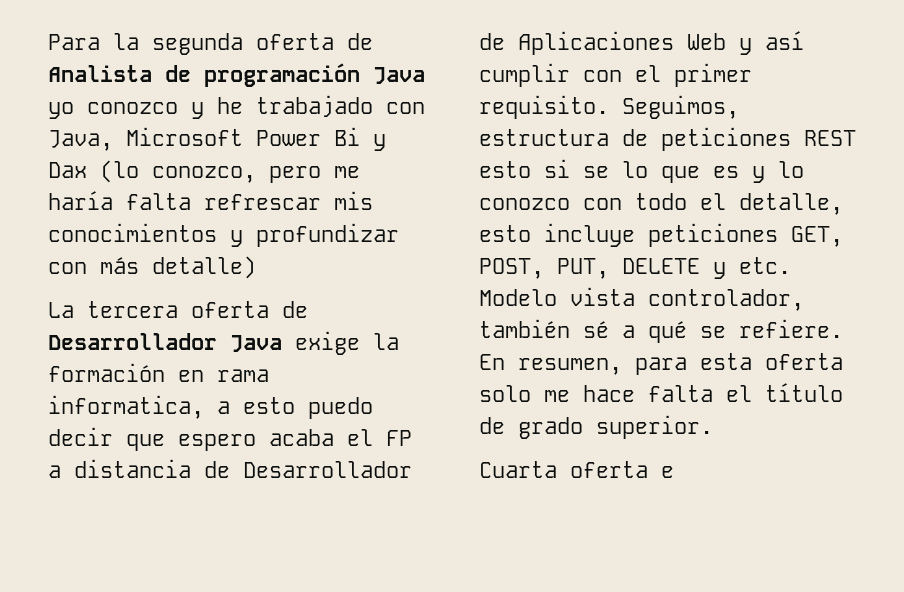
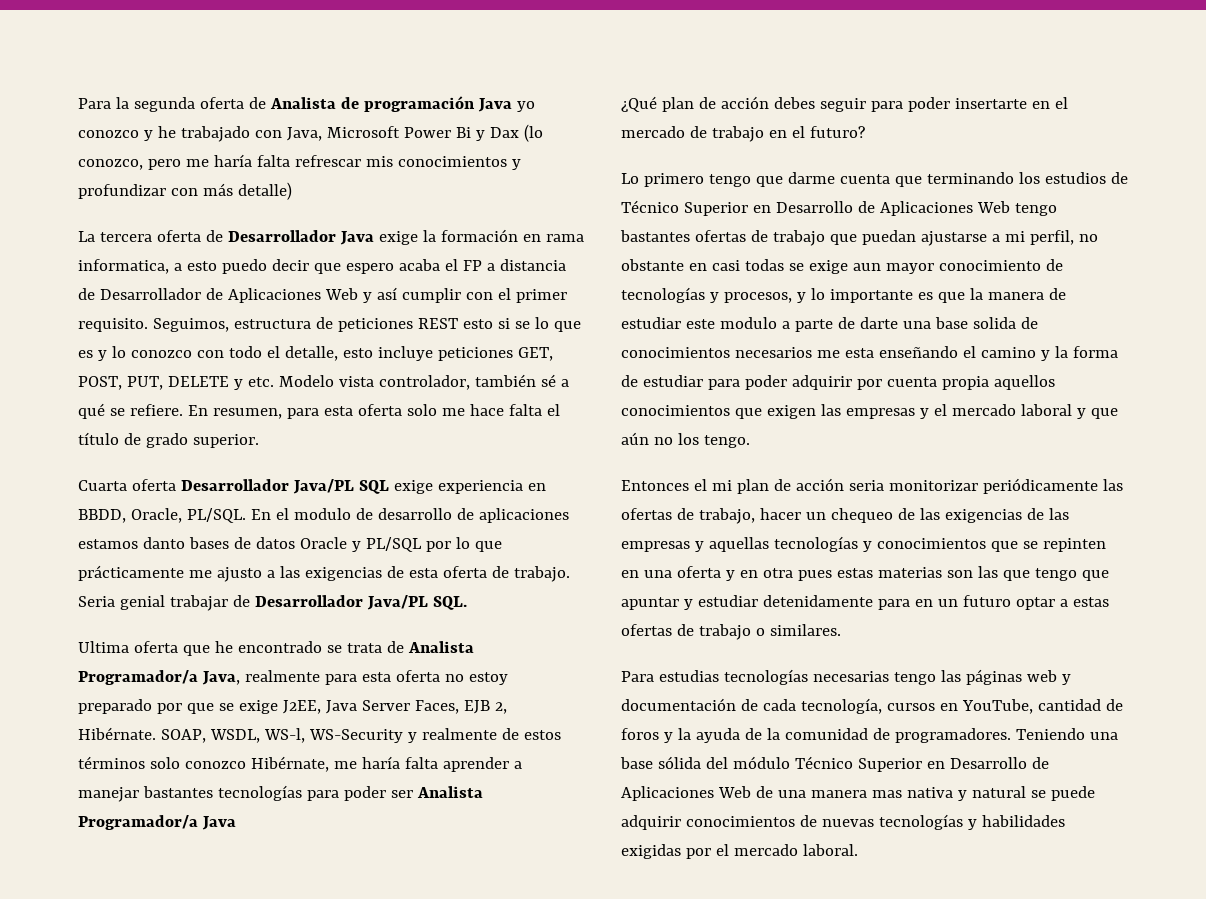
[661,466,674,478] e -> [180,479,546,494] [78,508,569,523] [78,537,502,552] [78,565,570,582] [78,595,467,611] [78,641,474,656] [78,670,508,685] [78,699,507,714] [78,727,561,743] [78,756,522,772] [78,785,483,802] [78,815,236,830] [621,96,1068,112] [621,126,865,142] [621,172,1128,187] [621,200,1057,216] [620,230,1098,246] [621,259,1063,274] [621,287,1066,303] [621,317,1038,332] [621,346,1118,361] [621,375,1055,390] [621,404,1118,419] [621,432,750,448] [621,478,1123,494] [621,508,1069,524] [621,536,1106,552] [621,566,1109,581] [621,595,1109,610] [621,624,841,640] [621,669,1071,685] [621,698,1123,714] [621,728,1118,743] [620,756,1049,772] [621,786,1095,801] [621,814,1065,830] [621,844,858,859] Desarrollador Java/PL SQL exige experiencia en BBDD, Oracle, PL/SQL. En el modulo de desarrollo de aplicaciones estamos danto bases de datos Oracle y PL/SQL por lo que prácticamente me ajusto a las exigencias de esta oferta de trabajo. Seria genial trabajar de Desarrollador Java/PL SQL. // Ultima oferta que he encontrado se trata de Analista Programador/a Java, realmente para esta oferta no estoy preparado por que se exige J2EE, Java Server Faces, EJB 2, Hibérnate. SOAP, WSDL, WS-l, WS-Security y realmente de estos términos solo conozco Hibérnate, me haría falta aprender a manejar bastantes tecnologías para poder ser Analista Programador/a Java // ¿Qué plan de acción debes seguir para poder insertarte en el mercado de trabajo en el futuro? // Lo primero tengo que darme cuenta que terminando los estudios de Técnico Superior en Desarrollo de Aplicaciones Web tengo bastantes ofertas de trabajo que puedan ajustarse a mi perfil, no obstante en casi todas se exige aun mayor conocimiento de tecnologías y procesos, y lo importante es que la manera de estudiar este modulo a parte de darte una base solida de conocimientos necesarios me esta enseñando el camino y la forma de estudiar para poder adquirir por cuenta propia aquellos conocimientos que exigen las empresas y el mercado laboral y que aún no los tengo. // Entonces el mi plan de acción seria monitorizar periódicamente las ofertas de trabajo, hacer un chequeo de las exigencias de las empresas y aquellas tecnologías y conocimientos que se repinten en una oferta y en otra pues estas materias son las que tengo que apuntar y estudiar detenidamente para en un futuro optar a estas ofertas de trabajo o similares. // Para estudias tecnologías necesarias tengo las páginas web y documentación de cada tecnología, cursos en YouTube, cantidad de foros y la ayuda de la comunidad de programadores. Teniendo una base sólida del módulo Técnico Superior en Desarrollo de Aplicaciones Web de una manera mas nativa y natural se puede adquirir conocimientos de nuevas tecnologías y habilidades exigidas por el mercado laboral.

